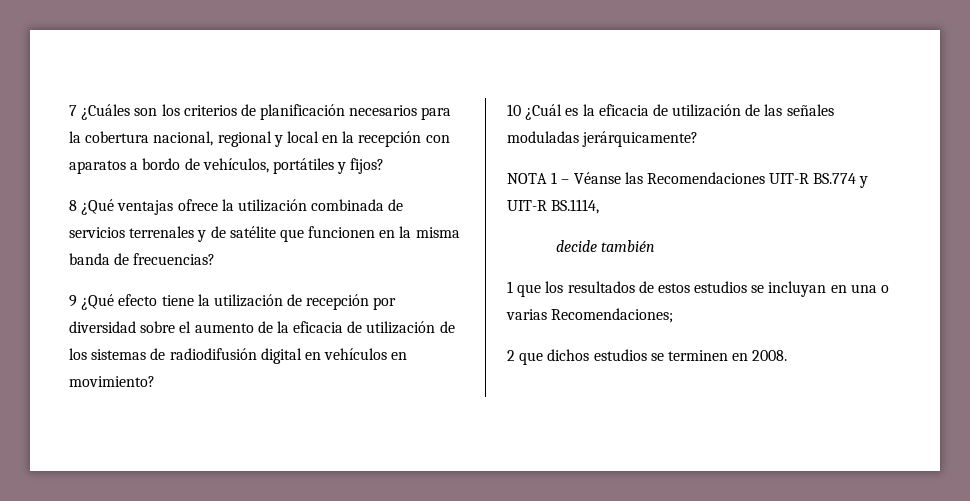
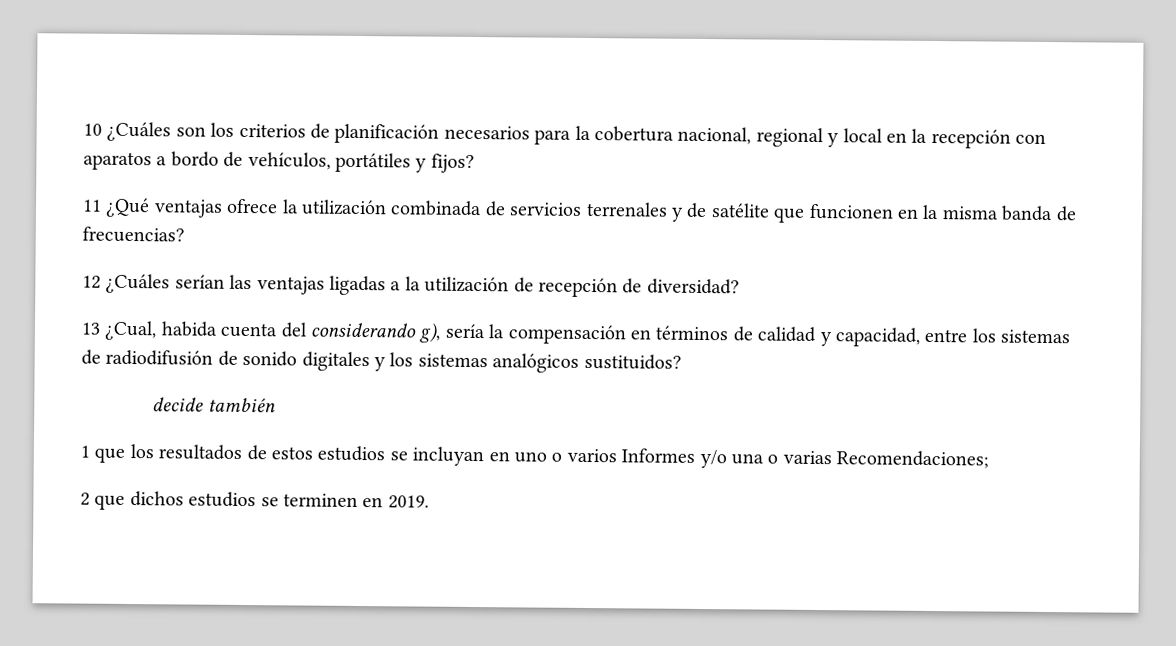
[69,105,77,116] 7 -> [83,123,102,136] 10
[69,200,77,211] 8 -> [82,199,102,212] 11
[69,294,397,310] [69,321,455,334] [69,348,408,364] [69,376,155,387] [507,104,834,120] [507,131,699,147] [507,172,869,188] [507,199,600,214] 9 ¿Qué efecto tiene la utilización de recepción por diversidad sobre el aumento de la eficacia de utilización de los sistemas de radiodifusión digital en vehículos en movimiento? // 10 ¿Cuál es la eficacia de utilización de las señales moduladas jerárquicamente? // NOTA 1 – Véanse las Recomendaciones UIT-R BS.774 y UIT-R BS.1114, -> [82,273,740,298] [81,320,1071,347] [81,349,682,373] 12 ¿Cuáles serían las ventajas ligadas a la utilización de recepción de diversidad? // 13 ¿Cual, habida cuenta del considerando g), sería la compensación en términos de calidad y capacidad, entre los sistemas de radiodifusión de sonido digitales y los sistemas analógicos sustituidos?
(847, 289) none -> [513,448,727,469] uno o varios Informes y/o
[752,350,788,361] 2008. -> [387,495,429,509] 2019.

